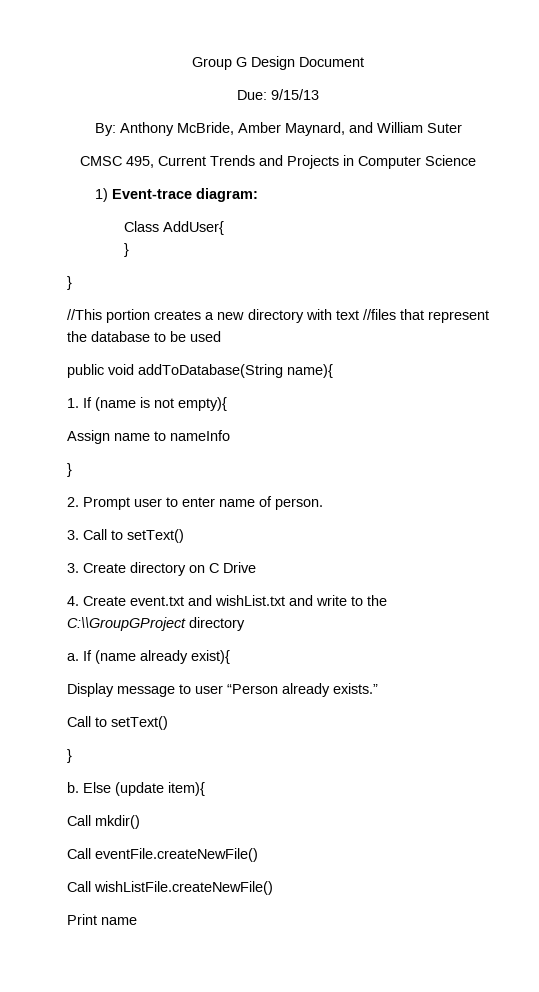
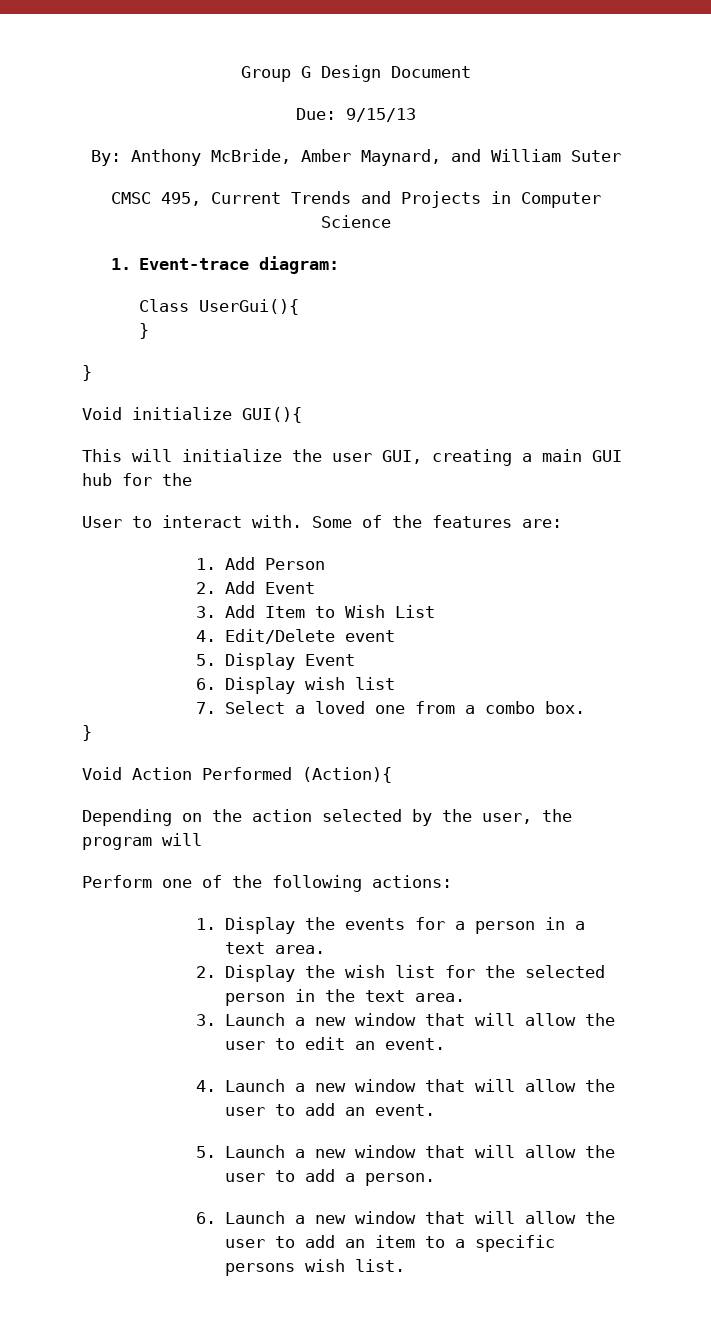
[95,188,109,202] 1) -> [110,258,131,270] 1.
[162,221,224,235] AddUser{ -> [199,299,300,315] UserGui(){
[67,309,490,323] [67,331,221,342] [67,364,333,378] [67,397,227,411] [67,430,230,444] [67,463,72,477] [67,496,323,510] [67,529,184,543] [67,562,256,576] [67,595,387,606] [67,617,245,631] [67,650,230,664] [67,683,378,697] [67,716,168,730] [67,749,72,763] [67,782,205,796] [67,815,140,829] [67,848,258,862] [67,881,273,895] [67,914,137,925] //This portion creates a new directory with text //files that represent the database to be used // public void addToDatabase(String name){ // 1. If (name is not empty){ // Assign name to nameInfo // } // 2. Prompt user to enter name of person. // 3. Call to setText() // 3. Create directory on C Drive // 4. Create event.txt and wishList.txt and write to the C:\\GroupGProject directory // a. If (name already exist){ // Display message to user “Person already exists.” // Call to setText() // } // b. Else (update item){ // Call mkdir() // Call eventFile.createNewFile() // Call wishListFile.createNewFile() // Print name -> [82,407,302,423] [82,449,622,466] [82,473,192,486] [82,515,562,528] [196,557,325,570] [196,581,315,594] [196,605,435,618] [196,629,395,644] [196,653,355,670] [196,677,395,694] [196,701,585,714] [82,725,92,741] [82,767,392,783] [82,809,572,826] [82,833,202,850] [82,875,452,892] [196,917,585,934] [224,942,325,954] [196,965,605,982] [224,989,465,1006] [196,1013,615,1026] [224,1037,445,1050] [196,1079,615,1092] [224,1103,435,1116] [196,1145,615,1158] [224,1169,435,1186] [196,1211,615,1224] [224,1235,555,1252] [224,1259,405,1276] Void initialize GUI(){ // This will initialize the user GUI, creating a main GUI hub for the // User to interact with. Some of the features are: // 1. Add Person // 2. Add Event // 3. Add Item to Wish List // 4. Edit/Delete event // 5. Display Event // 6. Display wish list // 7. Select a loved one from a combo box. // } // Void Action Performed (Action){ // Depending on the action selected by the user, the program will // Perform one of the following actions: // 1. Display the events for a person in a text area. // 2. Display the wish list for the selected person in the text area. // 3. Launch a new window that will allow the user to edit an event. // 4. Launch a new window that will allow the user to add an event. // 5. Launch a new window that will allow the user to add a person. // 6. Launch a new window that will allow the user to add an item to a specific persons wish list.

